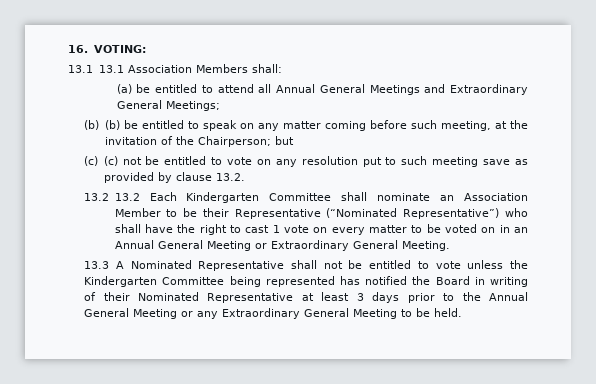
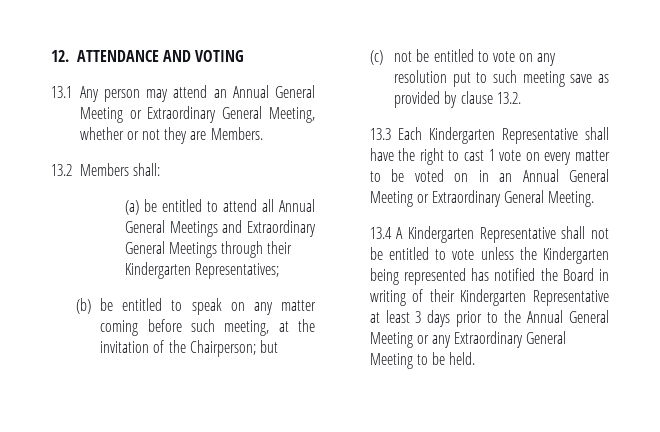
[68,45,146,53] [68,65,192,73] 16. VOTING: // 13.1 13.1 Association -> [51,50,245,62] [51,85,315,102] [79,106,315,123] [79,127,263,144] [51,164,72,176] 12. ATTENDANCE AND VOTING // 13.1 Any person may attend an Annual General Meeting or Extraordinary General Meeting, whether or not they are Members. // 13.2
[165,101,220,111] [84,120,120,130] Meetings; // (b) (b) -> [168,241,293,258] [124,262,279,279] [75,298,91,314] Meetings through their Kindergarten Representatives; // (b)
[103,156,118,166] (c) -> (383, 57) none
[84,192,528,203] [114,208,528,219] 13.2 13.2 Each Kindergarten Committee shall nominate an Association Member to be their Representative (“Nominated Representative”) who -> [369,127,578,144] 13.3 Each Kindergarten Representative
[84,260,192,269] 13.3 A Nominated -> [369,226,474,243] 13.4 A Kindergarten
[162,277,225,285] Committee -> (609, 255) none
[138,292,200,301] Nominated -> [460,289,527,306] Kindergarten

